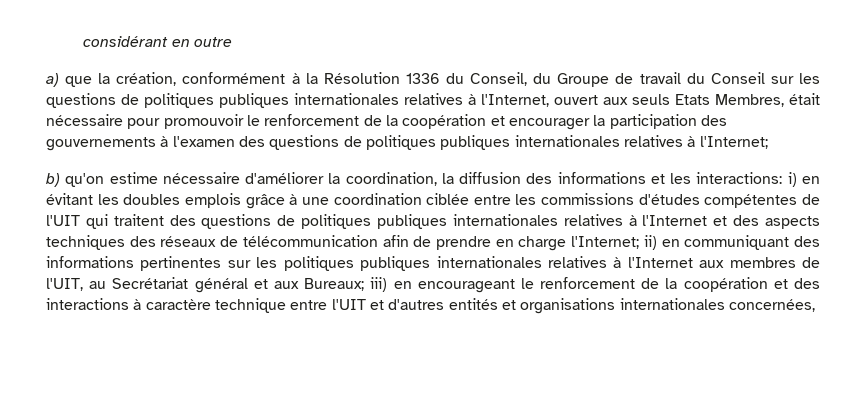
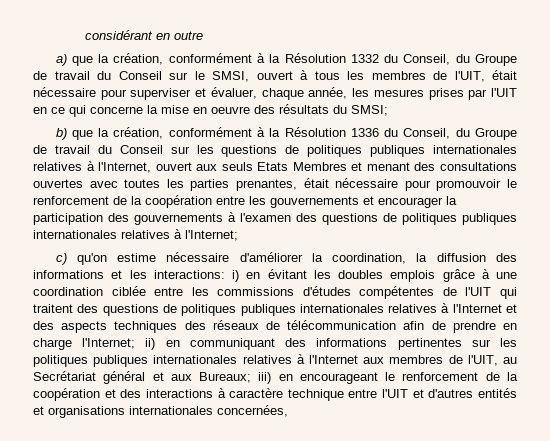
(400, 78) none -> [350,54,517,66] [33,70,517,82] [33,87,518,100] [33,104,388,117] [55,127,346,140] 1332 du Conseil, du Groupe de travail du Conseil sur le SMSI, ouvert à tous les membres de l'UIT, était nécessaire pour superviser et évaluer, chaque année, les mesures prises par l'UIT en ce qui concerne la mise en oeuvre des résultats du SMSI; // b) que la création, conformément à la Résolution
[715,94,784,107] Membres, -> [292,162,517,171] [33,179,297,191] Membres et menant des consultations ouvertes avec toutes les parties prenantes,
(487, 121) none -> [216,196,359,208] entre les gouvernements
[46,173,60,187] b) -> [55,253,67,265] c)

